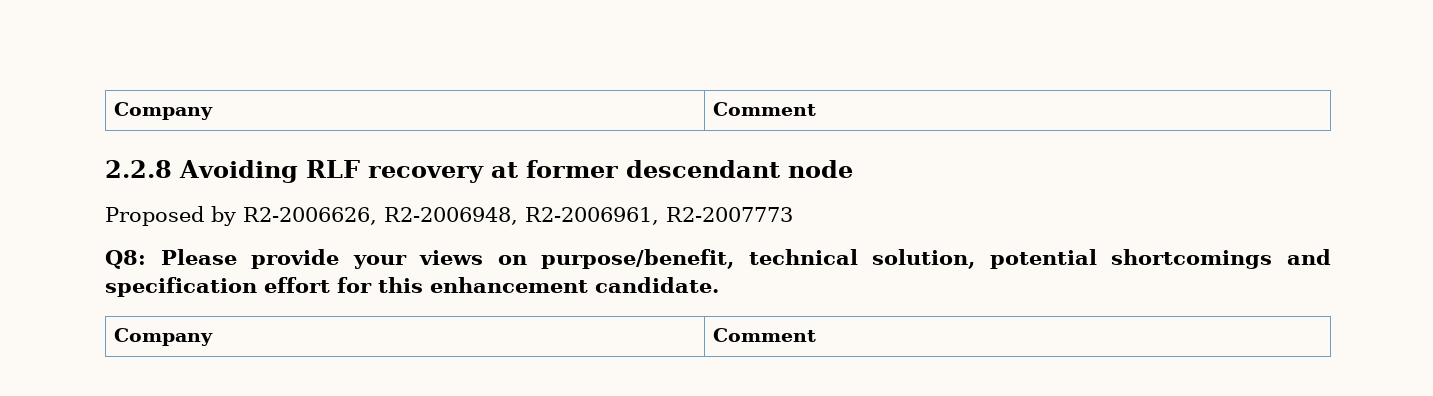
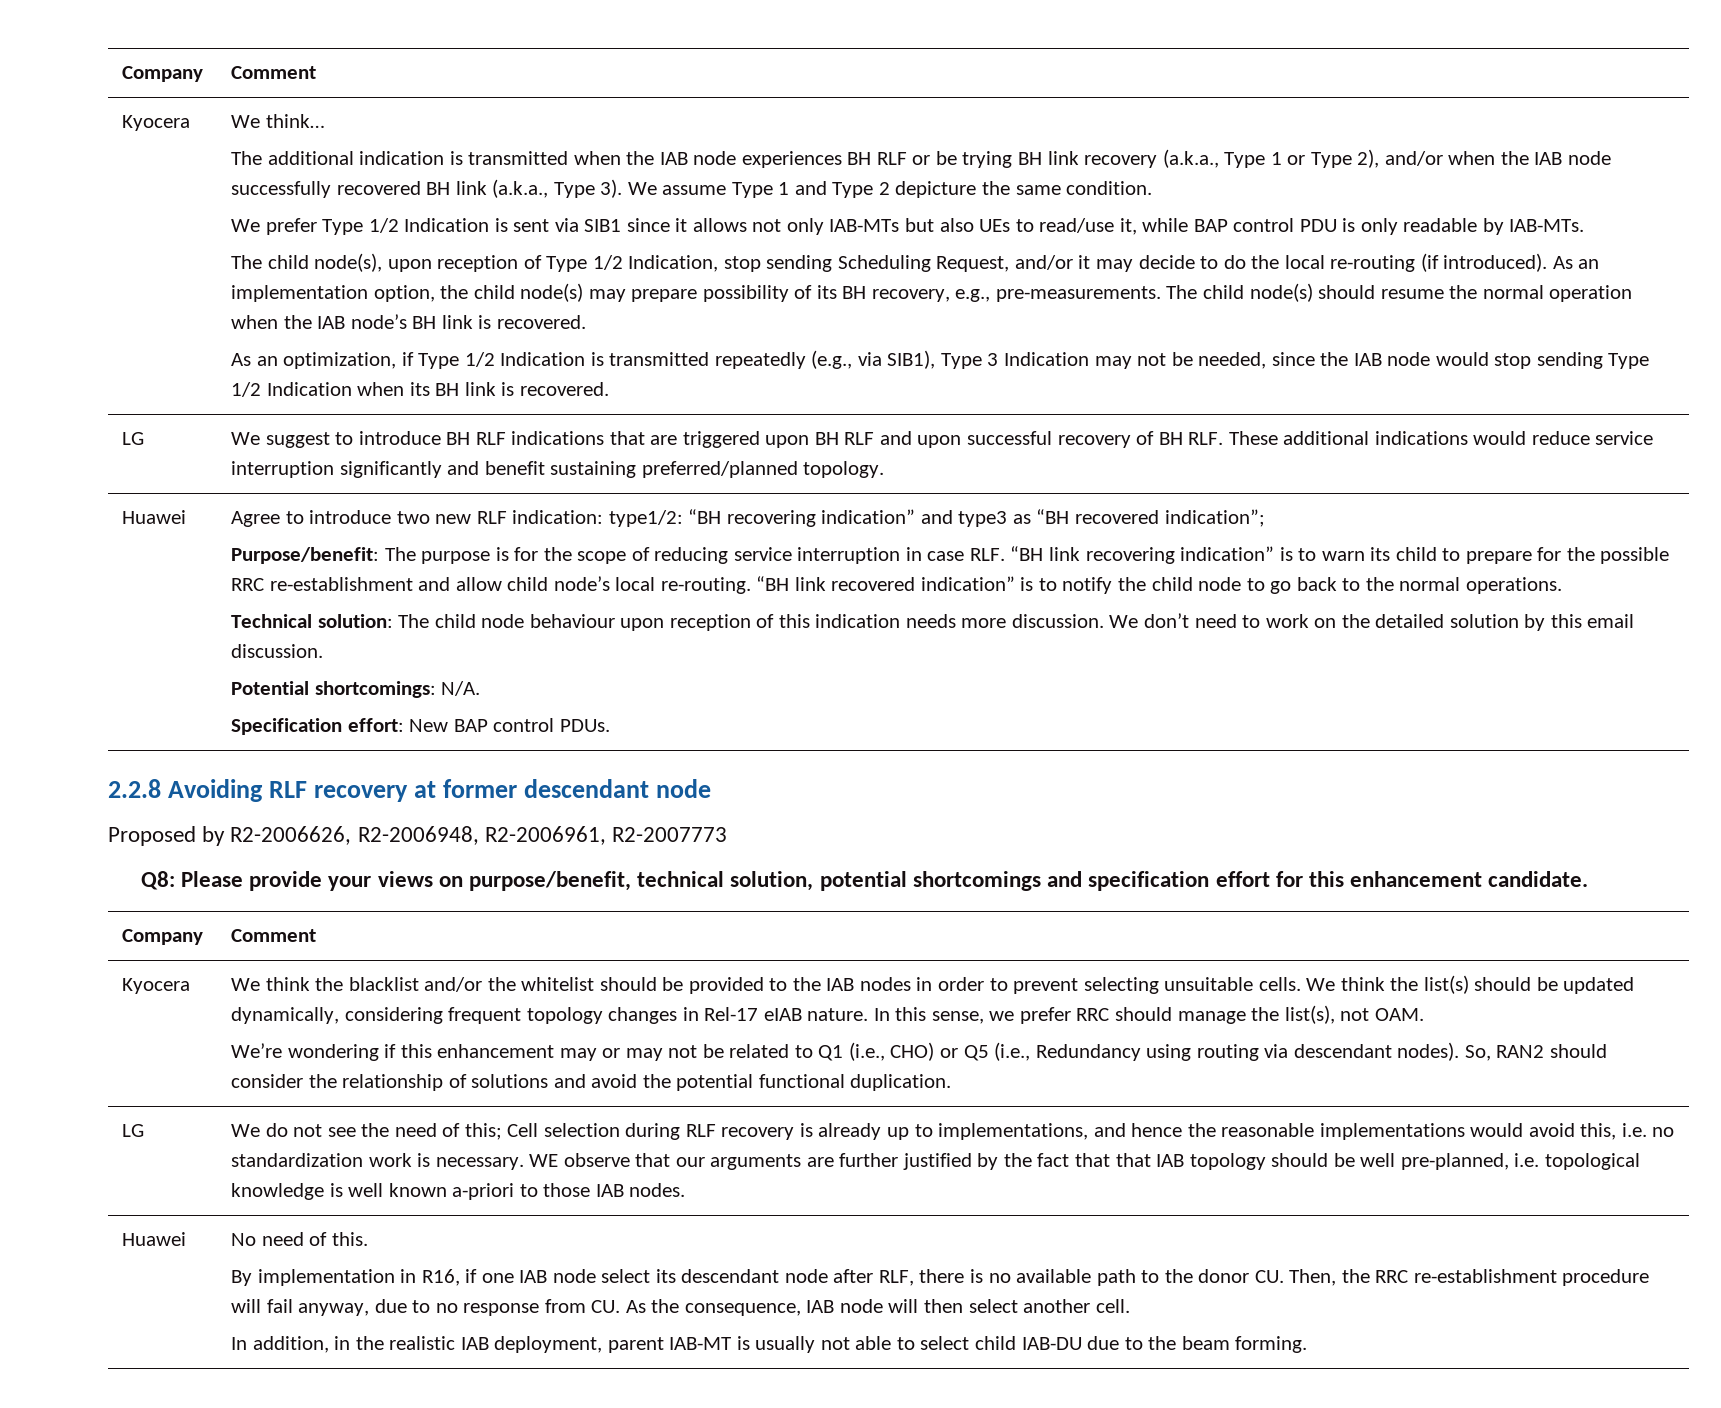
[114,102,214,120] [713,102,817,116] Company | Comment -> [121,66,203,82] [230,66,316,79] [121,115,190,131] [230,114,325,128] [230,149,1611,168] [230,179,1153,198] [230,218,1585,235] [230,253,1600,272] [230,283,1633,302] [230,314,586,329] [230,350,1650,369] [230,382,609,397] [121,432,144,445] [230,431,1654,448] [230,461,885,478] [121,510,186,524] [230,509,1265,527] [230,546,1670,564] [230,576,1562,594] [230,613,1635,631] [230,644,323,658] [230,681,481,698] [230,718,610,735] Company | Comment // Kyocera | We think… // The additional indication is transmitted when the IAB node experiences BH RLF or be trying BH link recovery (a.k.a., Type 1 or Type 2), and/or when the IAB node successfully recovered BH link (a.k.a., Type 3). We assume Type 1 and Type 2 depicture the same condition. // We prefer Type 1/2 Indication is sent via SIB1 since it allows not only IAB-MTs but also UEs to read/use it, while BAP control PDU is only readable by IAB-MTs. // The child node(s), upon reception of Type 1/2 Indication, stop sending Scheduling Request, and/or it may decide to do the local re-routing (if introduced). As an implementation option, the child node(s) may prepare possibility of its BH recovery, e.g., pre-measurements. The child node(s) should resume the normal operation when the IAB node’s BH link is recovered. // As an optimization, if Type 1/2 Indication is transmitted repeatedly (e.g., via SIB1), Type 3 Indication may not be needed, since the IAB node would stop sending Type 1/2 Indication when its BH link is recovered. // LG | We suggest to introduce BH RLF indications that are triggered upon BH RLF and upon successful recovery of BH RLF. These additional indications would reduce service interruption significantly and benefit sustaining preferred/planned topology. // Huawei | Agree to introduce two new RLF indication: type1/2: “BH recovering indication” and type3 as “BH recovered indication”; // Purpose/benefit: The purpose is for the scope of reducing service interruption in case RLF. “BH link recovering indication” is to warn its child to prepare for the possible RRC re-establishment and allow child node’s local re-routing. “BH link recovered indication” is to notify the child node to go back to the normal operations. // Technical solution: The child node behaviour upon reception of this indication needs more discussion. We don’t need to work on the detailed solution by this email discussion. // Potential shortcomings: N/A. // Specification effort: New BAP control PDUs.
(817, 335) none -> [121,978,190,994] [230,975,1635,994] [230,1005,1424,1024] [230,1042,1607,1061] [230,1074,952,1091] [121,1124,144,1137] [230,1123,1675,1140] [230,1153,1640,1170] [230,1183,686,1200] [121,1232,186,1246] [230,1232,368,1246] [230,1269,1650,1286] [230,1299,1130,1316] [230,1336,1308,1353] // Kyocera | We think the blacklist and/or the whitelist should be provided to the IAB nodes in order to prevent selecting unsuitable cells. We think the list(s) should be updated dynamically, considering frequent topology changes in Rel-17 eIAB nature. In this sense, we prefer RRC should manage the list(s), not OAM. // We’re wondering if this enhancement may or may not be related to Q1 (i.e., CHO) or Q5 (i.e., Redundancy using routing via descendant nodes). So, RAN2 should consider the relationship of solutions and avoid the potential functional duplication. // LG | We do not see the need of this; Cell selection during RLF recovery is already up to implementations, and hence the reasonable implementations would avoid this, i.e. no standardization work is necessary. WE observe that our arguments are further justified by the fact that that IAB topology should be well pre-planned, i.e. topological knowledge is well known a-priori to those IAB nodes. // Huawei | No need of this. // By implementation in R16, if one IAB node select its descendant node after RLF, there is no available path to the donor CU. Then, the RRC re-establishment procedure will fail anyway, due to no response from CU. As the consequence, IAB node will then select another cell. // In addition, in the realistic IAB deployment, parent IAB-MT is usually not able to select child IAB-DU due to the beam forming.

